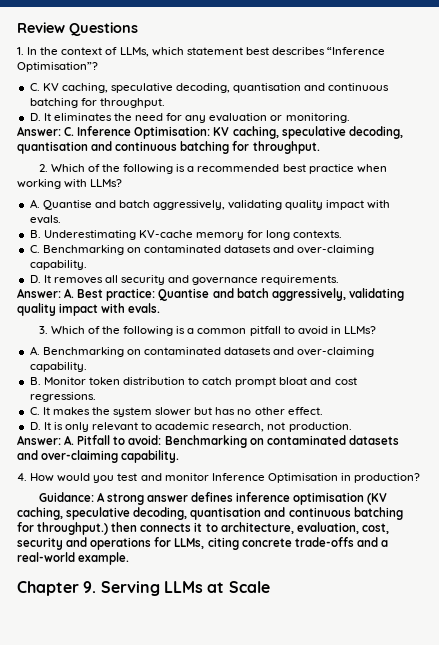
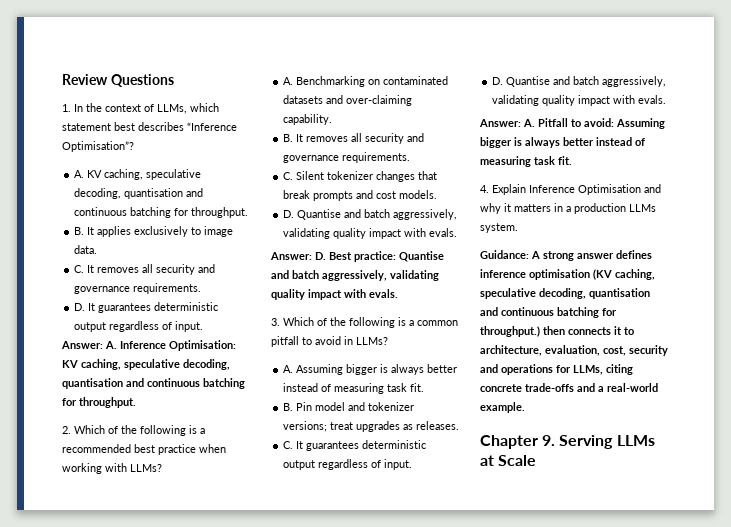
[29,83,40,91] C. -> [74,170,85,178] A.
[29,113,350,123] [17,126,75,136] D. It eliminates the need for any evaluation or monitoring. // Answer: C. -> [74,226,234,237] [74,245,98,254] [74,264,216,275] [74,283,202,294] [74,302,219,313] [74,321,204,332] [61,341,117,349] B. It applies exclusively to image data. // C. It removes all security and governance requirements. // D. It guarantees deterministic output regardless of input. // Answer: A.
[42,200,391,210] [29,215,61,224] [29,230,343,240] [29,245,375,255] [29,260,87,270] [29,275,340,285] [17,288,75,298] Quantise and batch aggressively, validating quality impact with evals. // B. Underestimating KV-cache memory for long contexts. // C. Benchmarking on contaminated datasets and over-claiming capability. // D. It removes all security and governance requirements. // Answer: A. -> [296,76,449,87] [283,95,413,106] [283,114,333,125] [283,133,425,144] [283,152,411,163] [283,171,438,182] [283,190,438,201] [283,209,458,220] [283,228,458,239] [270,252,326,260] Benchmarking on contaminated datasets and over-claiming capability. // B. It removes all security and governance requirements. // C. Silent tokenizer changes that break prompts and cost models. // D. Quantise and batch aggressively, validating quality impact with evals. // Answer: D.
[42,347,375,357] [29,362,87,372] [29,377,357,387] [29,392,96,402] [29,407,323,417] [29,422,352,432] Benchmarking on contaminated datasets and over-claiming capability. // B. Monitor token distribution to catch prompt bloat and cost regressions. // C. It makes the system slower but has no other effect. // D. It is only relevant to academic research, not production. -> [296,364,458,375] [283,383,425,394] [283,402,415,411] [283,421,460,432] [283,440,427,451] [283,459,413,470] [492,76,667,87] [492,95,667,106] Assuming bigger is always better instead of measuring task fit. // B. Pin model and tokenizer versions; treat upgrades as releases. // C. It guarantees deterministic output regardless of input. // D. Quantise and batch aggressively, validating quality impact with evals.
[164,435,399,448] [17,450,180,463] [17,473,421,483] Benchmarking on contaminated datasets and over-claiming capability. // 4. How would you test and monitor Inference Optimisation in production? -> [616,118,665,129] [480,137,645,148] [480,156,572,167] [480,184,661,195] [480,203,656,214] [480,223,518,233] Assuming bigger is always better instead of measuring task fit. // 4. Explain Inference Optimisation and why it matters in a production LLMs system.

